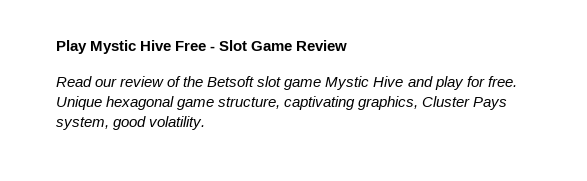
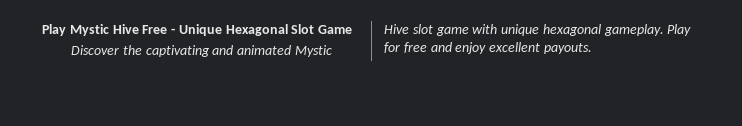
(216, 48) none -> [178,24,288,36] Unique Hexagonal
[296,40,348,51] [56,76,517,90] [56,96,508,110] [56,116,206,130] Review // Read our review of the Betsoft slot game Mystic Hive and play for free. Unique hexagonal game structure, captivating graphics, Cluster Pays system, good volatility. -> [70,45,332,57] [384,24,692,36] [384,42,592,54] // Discover the captivating and animated Mystic Hive slot game with unique hexagonal gameplay. Play for free and enjoy excellent payouts.

